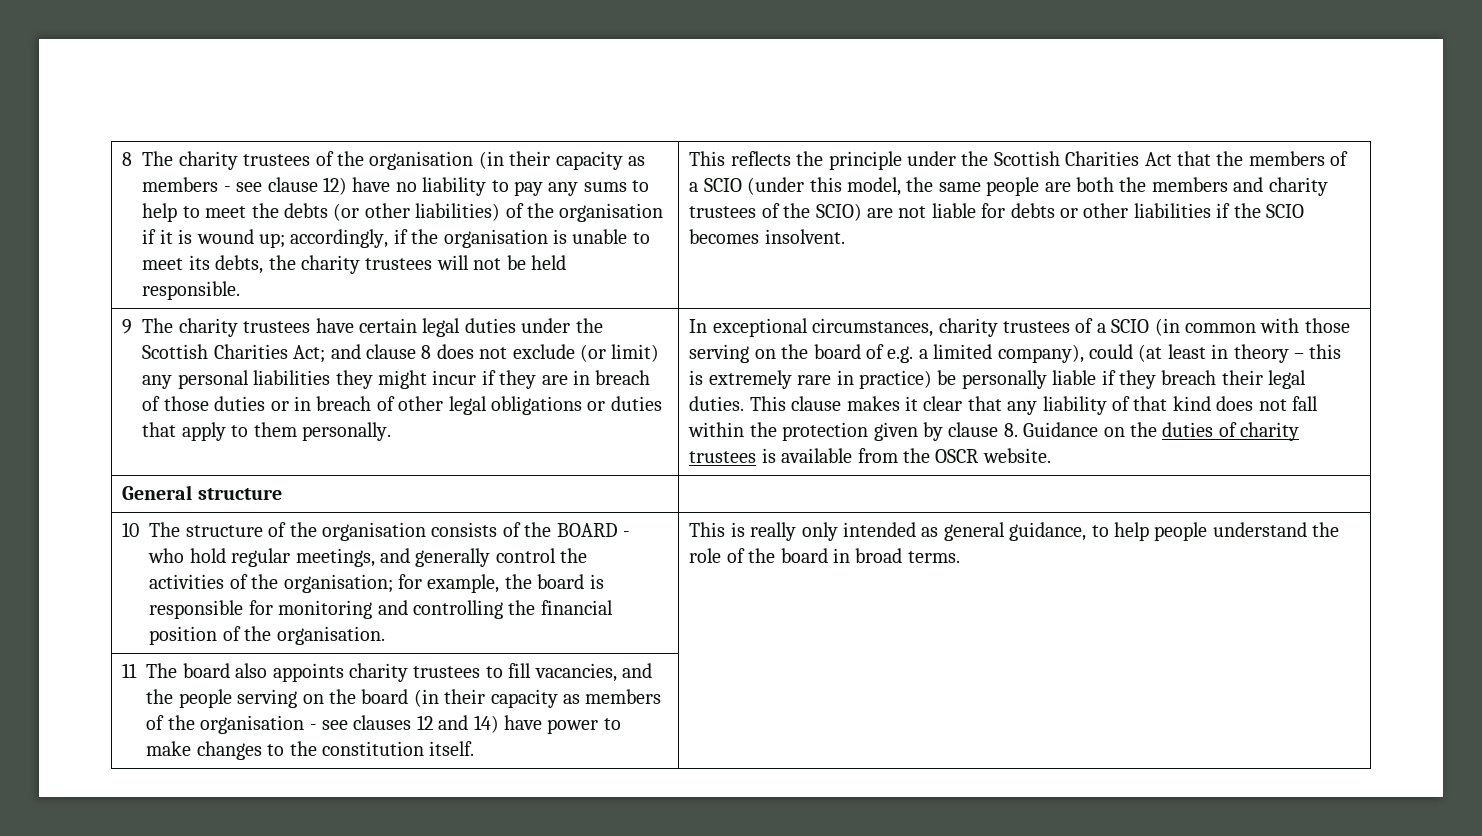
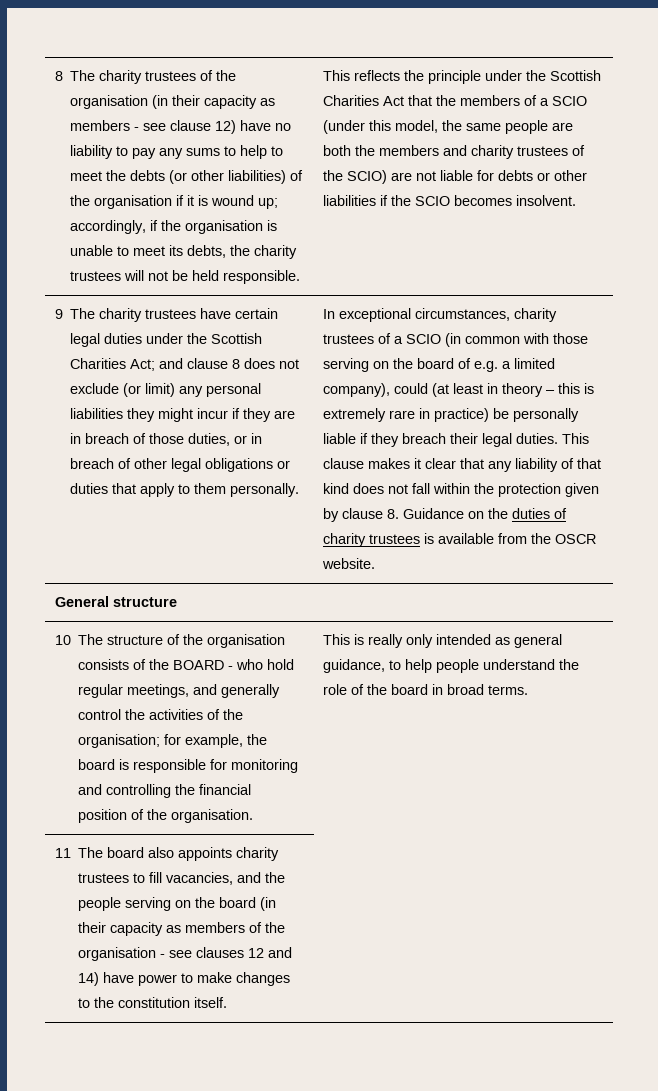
[214,396,266,411] duties -> [188,433,231,446] duties,

